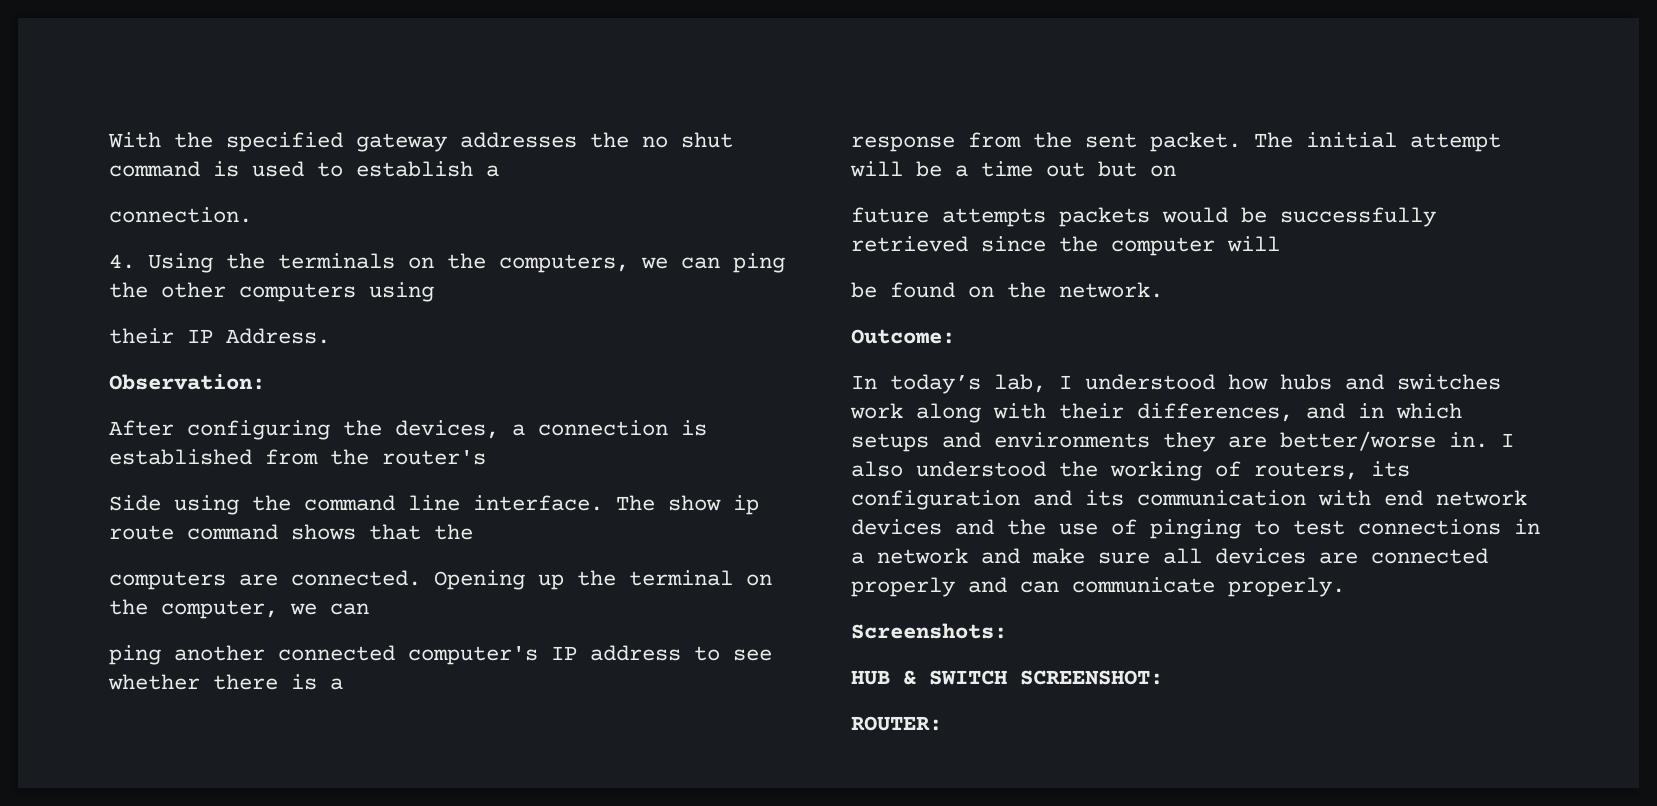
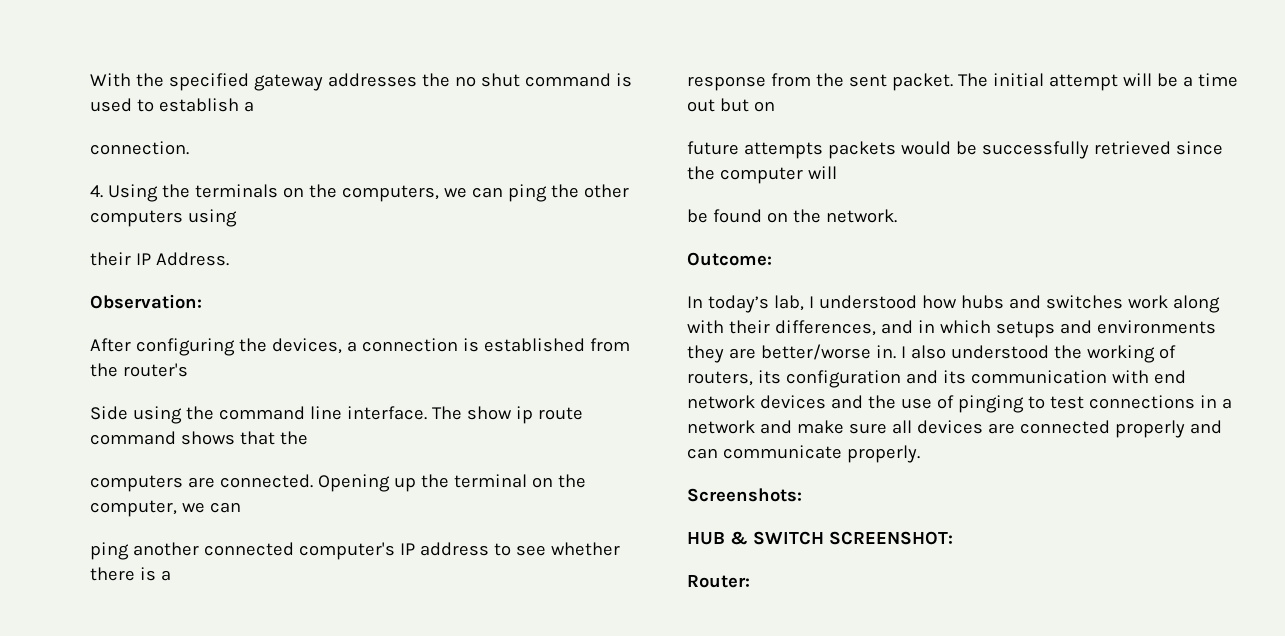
[851,716,942,731] ROUTER: -> [687,575,750,588] Router:

